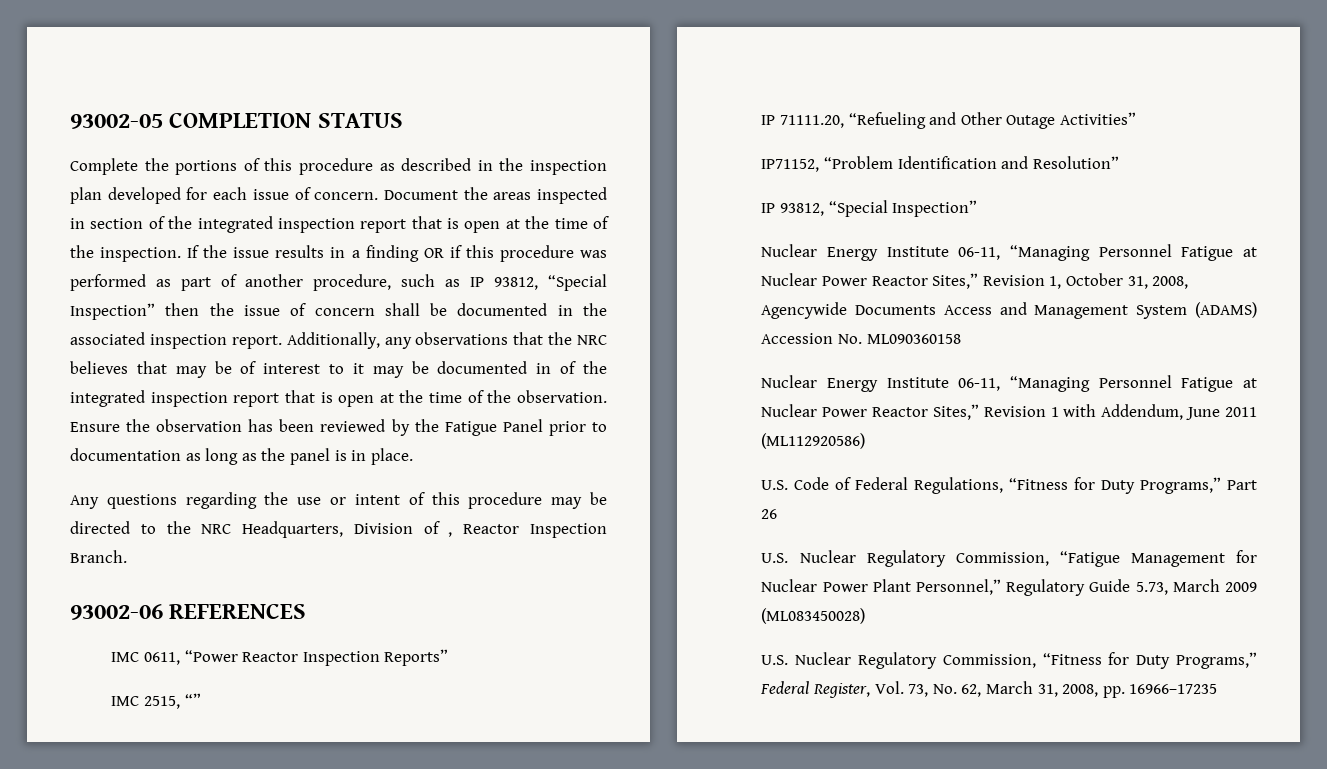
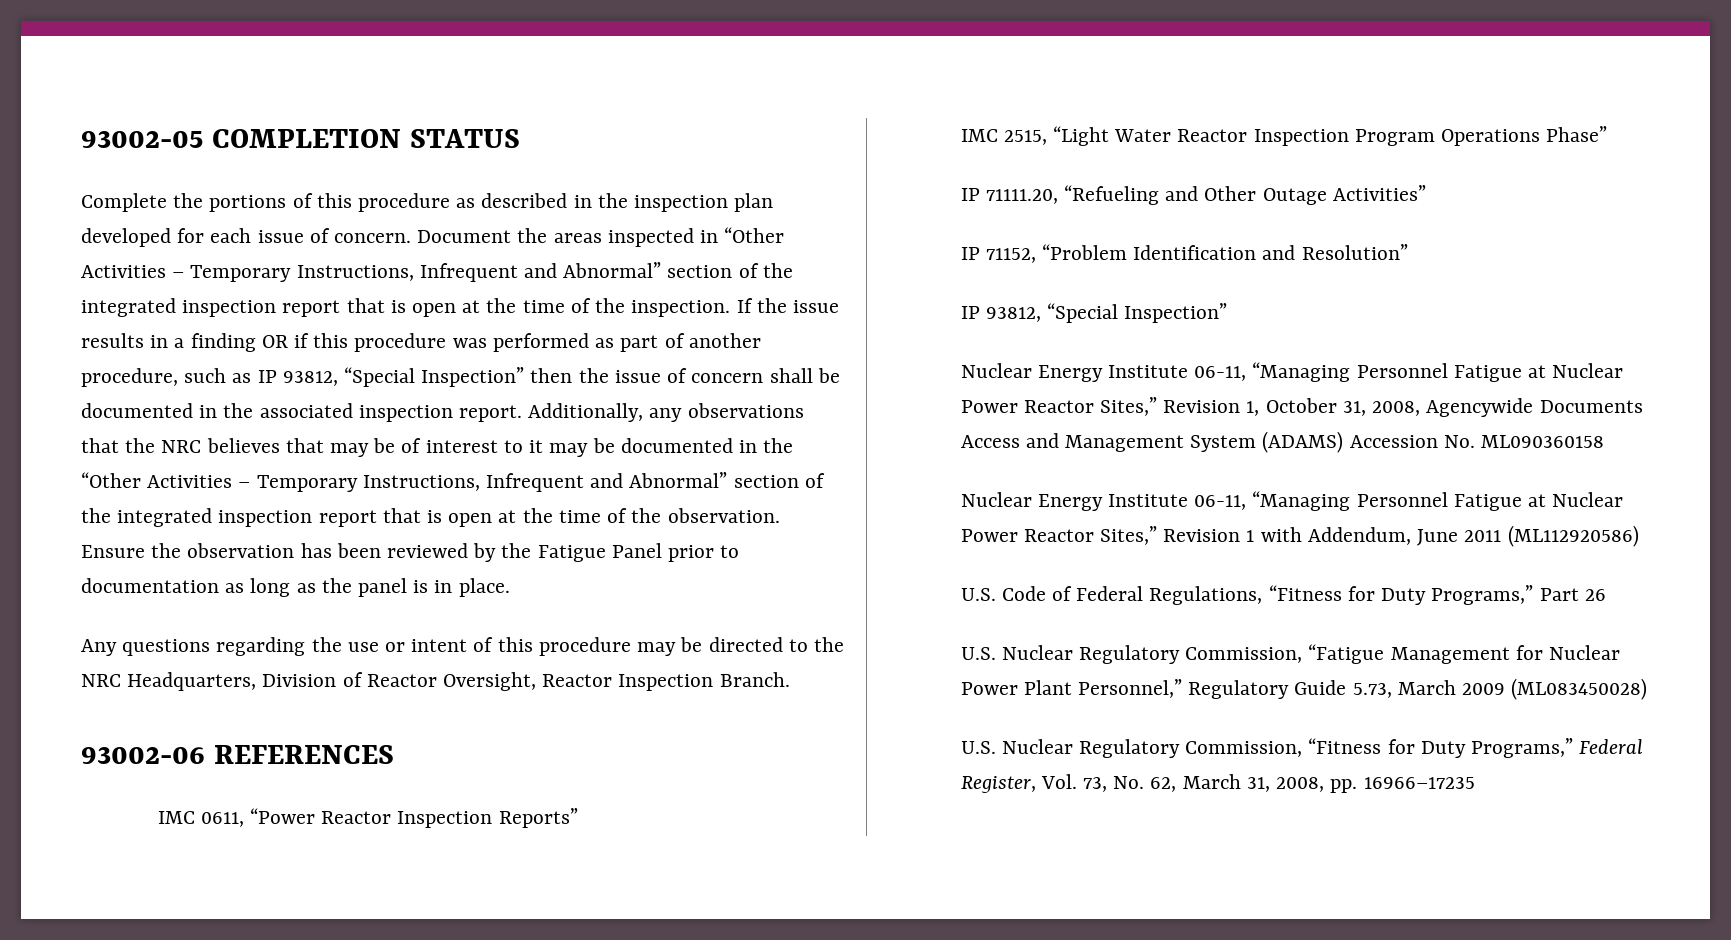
(85, 223) none -> [724,227,785,243] [81,262,662,282] “Other Activities – Temporary Instructions, Infrequent and Abnormal”
(552, 368) none -> [763,438,794,453] [81,472,799,492] the “Other Activities – Temporary Instructions, Infrequent and Abnormal” section
[448,532,453,537] , -> [366,672,537,691] Reactor Oversight,
[184,693,201,706] “” -> [1053,126,1608,146] “Light Water Reactor Inspection Program Operations Phase”
[761,159,820,172] IP71152, -> [960,247,1036,263] IP 71152,

